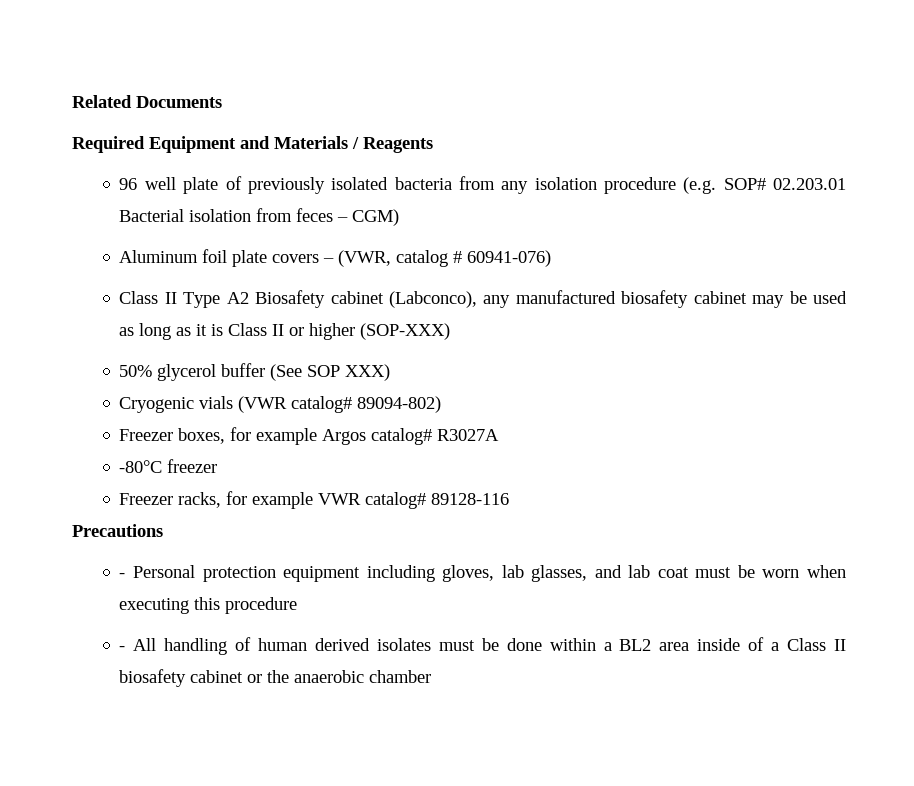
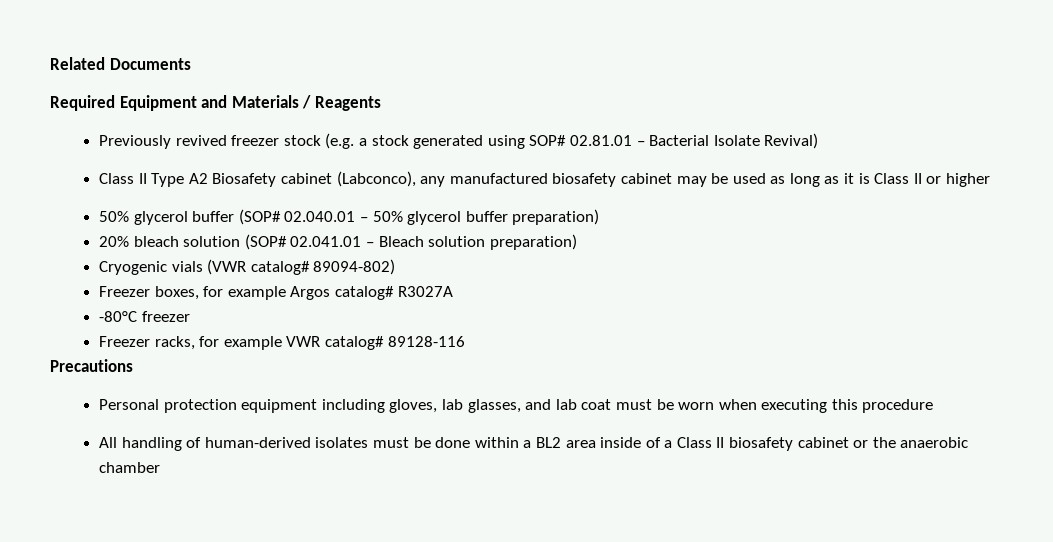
[119,176,846,194] [119,208,400,226] [119,249,552,267] 96 well plate of previously isolated bacteria from any isolation procedure (e.g. SOP# 02.203.01 Bacterial isolation from feces – CGM) // Aluminum foil plate covers – (VWR, catalog # 60941-076) -> [99,133,819,149] Previously revived freezer stock (e.g. a stock generated using SOP# 02.81.01 – Bacterial Isolate Revival)
[360,323,451,340] [119,363,391,381] (SOP-XXX) // 50% glycerol buffer (See SOP XXX) -> [99,209,600,225] [99,234,577,250] // 50% glycerol buffer (SOP# 02.040.01 – 50% glycerol buffer preparation) // 20% bleach solution (SOP# 02.041.01 – Bleach solution preparation)
[119,573,126,578] - -> (133, 365) none
[119,646,126,651] - -> (934, 406) none
[258,638,371,651] human derived -> [204,437,311,448] human-derived

